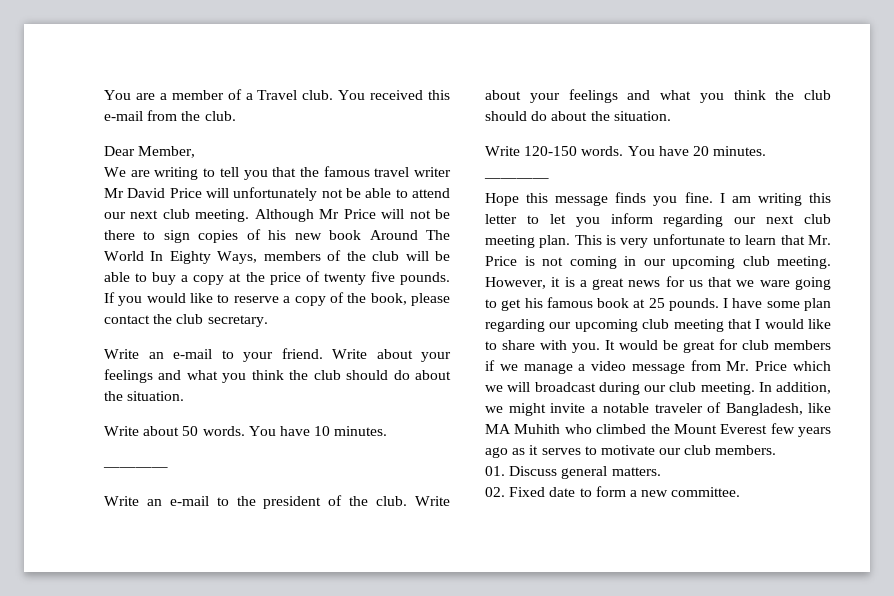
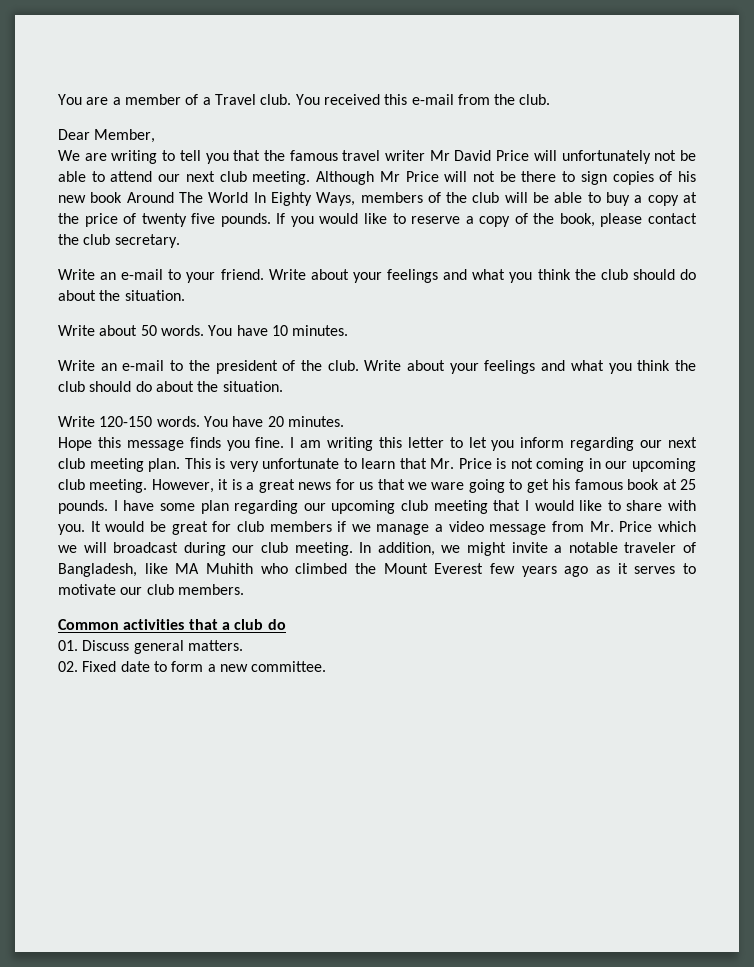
[103,467,168,471] // ———— -> (349, 330) none
[484,178,549,182] // ———— -> (344, 421) none
(777, 450) none -> [58,619,286,630] // Common activities that a club do

